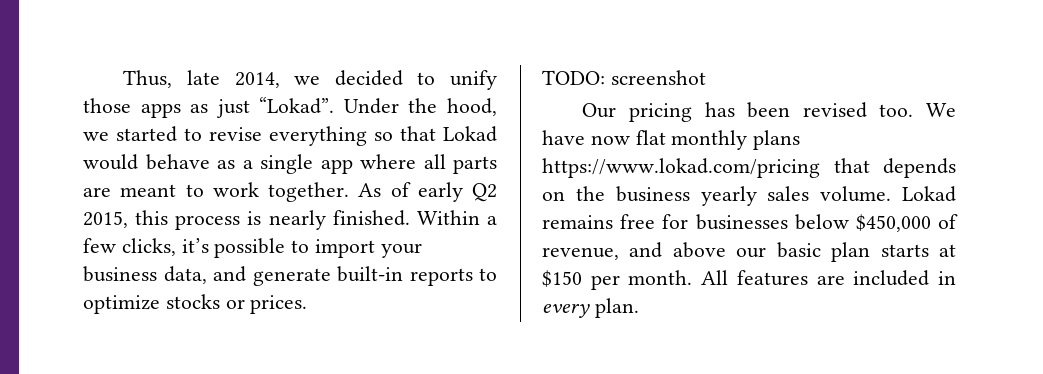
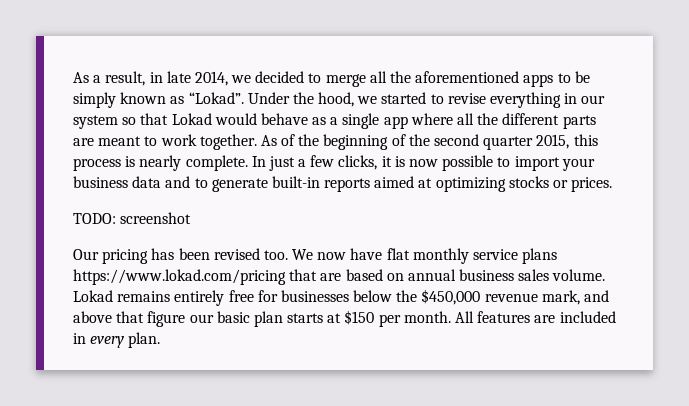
[123,70,173,88] Thus, -> [73,71,163,86] As a result, in
[450,70,498,90] [83,98,250,118] unify those apps as just -> [325,71,590,87] [73,92,185,108] merge all the aforementioned apps to be simply known as
(367, 136) none -> [564,93,606,104] [73,115,118,129] in our system
(446, 161) none -> [477,113,560,125] the different
[417,182,497,202] early Q2 -> [298,134,534,150] the beginning of the second quarter
[332,210,497,226] [83,238,209,256] finished. Within a few clicks, it’s -> [185,155,439,171] complete. In just a few clicks, it is now
[163,266,497,286] [83,295,160,314] data, and generate built-in reports to optimize -> [132,176,506,192] data and to generate built-in reports aimed at optimizing
[542,130,630,145] have now -> [317,248,383,260] now have
(748, 140) none -> [473,249,519,260] service
[883,158,956,178] [542,186,757,206] depends on the business yearly -> [320,269,515,281] are based on annual business
(613, 222) none -> [174,290,225,306] entirely
[855,214,958,232] [542,242,726,260] $450,000 of revenue, and above -> [396,289,610,305] [73,311,186,327] the $450,000 revenue mark, and above that figure

